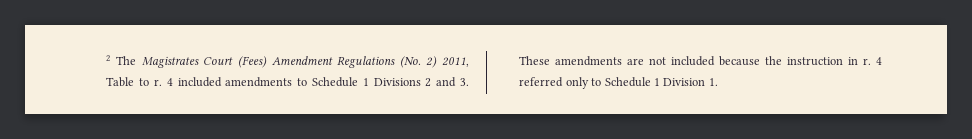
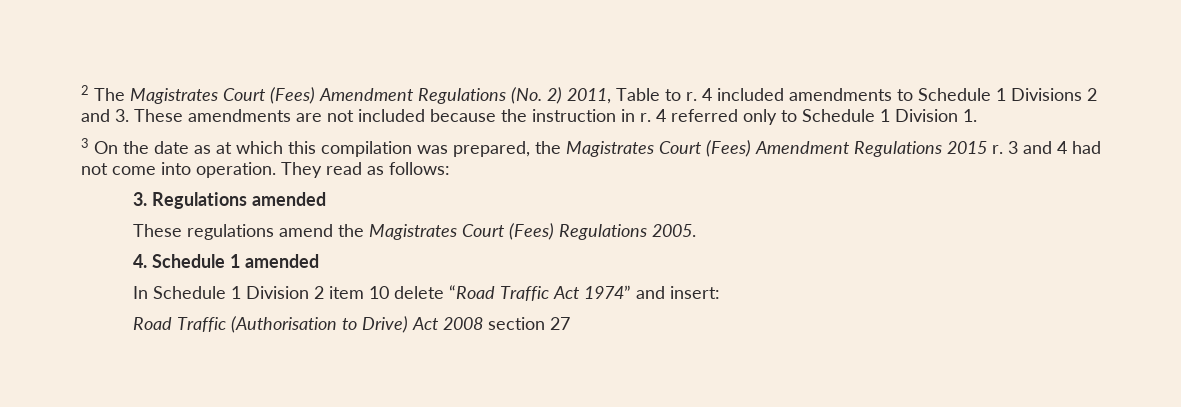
(718, 82) none -> [80,138,1101,157] [80,162,450,178] [132,192,326,209] [132,223,696,240] [132,254,319,268] [132,285,720,301] [132,316,570,333] // 3 On the date as at which this compilation was prepared, the Magistrates Court (Fees) Amendment Regulations 2015 r. 3 and 4 had not come into operation. They read as follows: // 3. Regulations amended // These regulations amend the Magistrates Court (Fees) Regulations 2005. // 4. Schedule 1 amended // In Schedule 1 Division 2 item 10 delete “Road Traffic Act 1974” and insert: // Road Traffic (Authorisation to Drive) Act 2008 section 27

